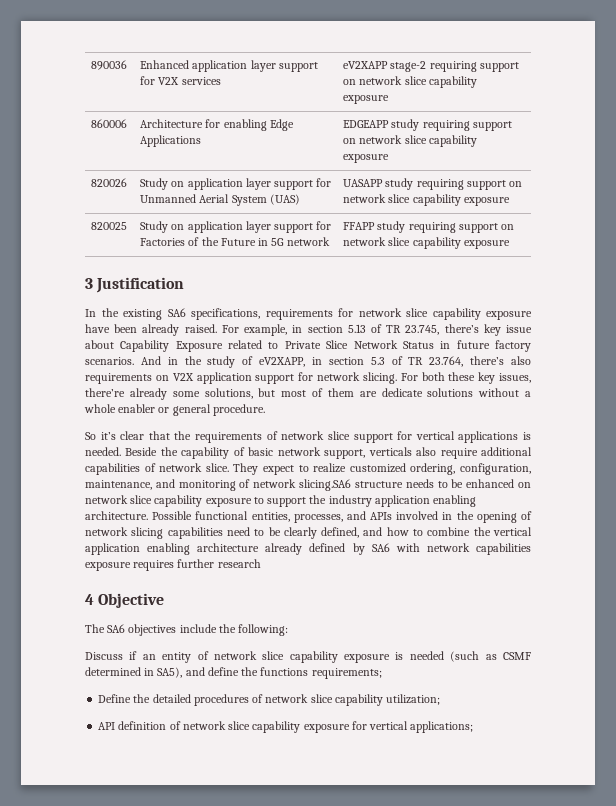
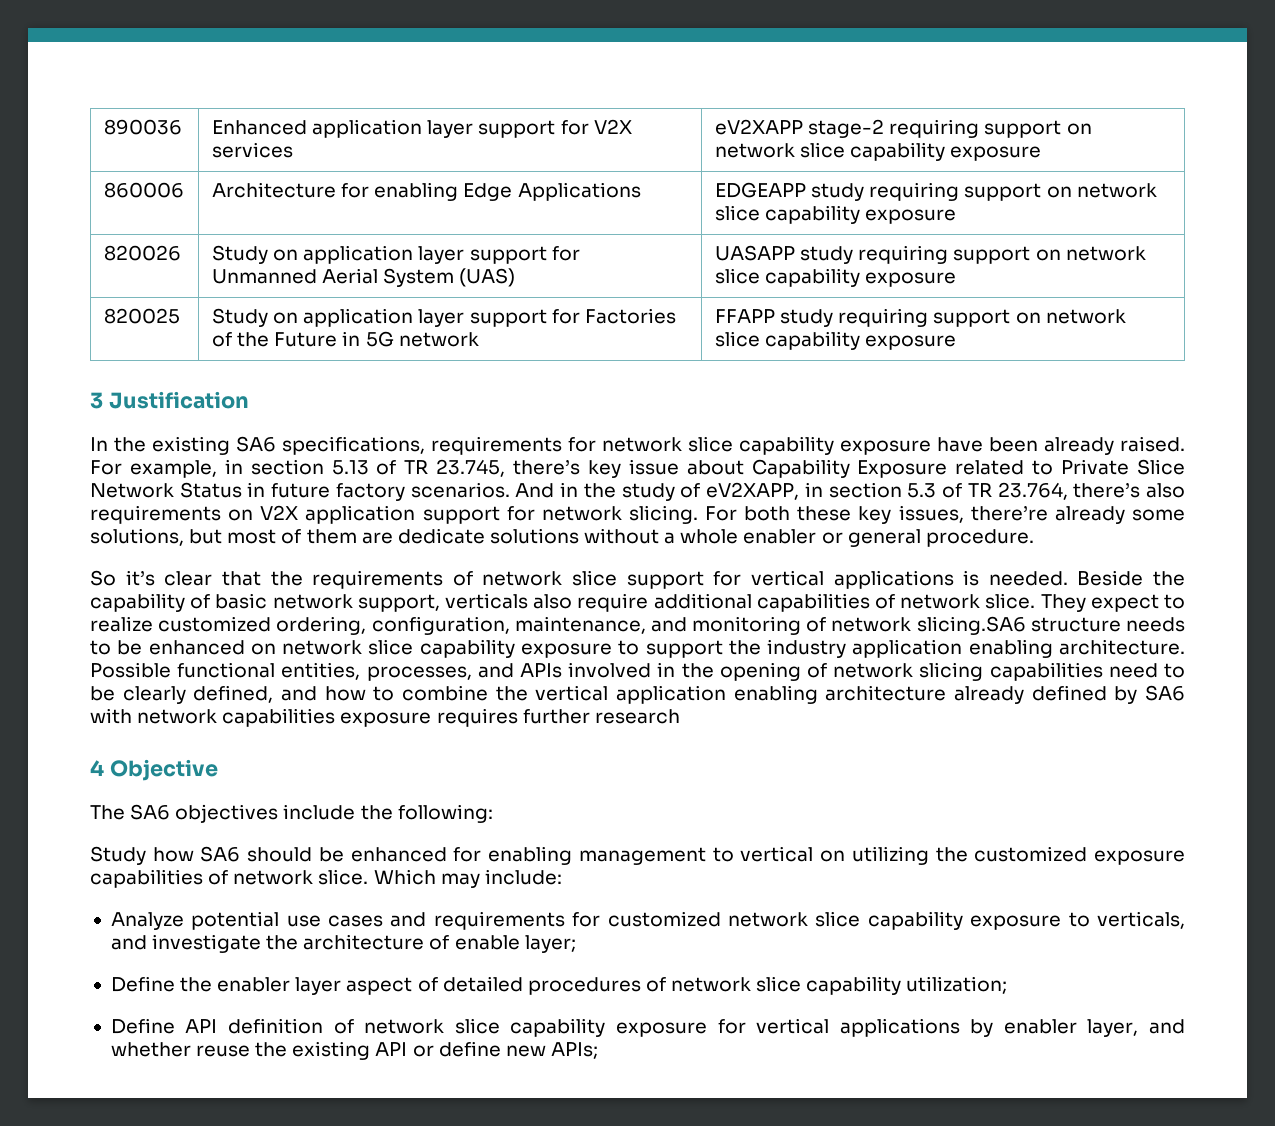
[85,651,531,663] [85,667,382,679] [98,694,151,703] Discuss if an entity of network slice capability exposure is needed (such as CSMF determined in SA5), and define the functions requirements; // Define the -> [90,846,1185,865] [90,869,562,888] [110,911,1185,930] [110,934,576,953] [110,976,438,995] Study how SA6 should be enhanced for enabling management to vertical on utilizing the customized exposure capabilities of network slice. Which may include: // Analyze potential use cases and requirements for customized network slice capability exposure to verticals, and investigate the architecture of enable layer; // Define the enabler layer aspect of
(441, 699) none -> [110,1018,175,1034] Define
[410,721,474,733] applications; -> [839,1018,1185,1037] [110,1041,598,1060] applications by enabler layer, and whether reuse the existing API or define new APIs;

